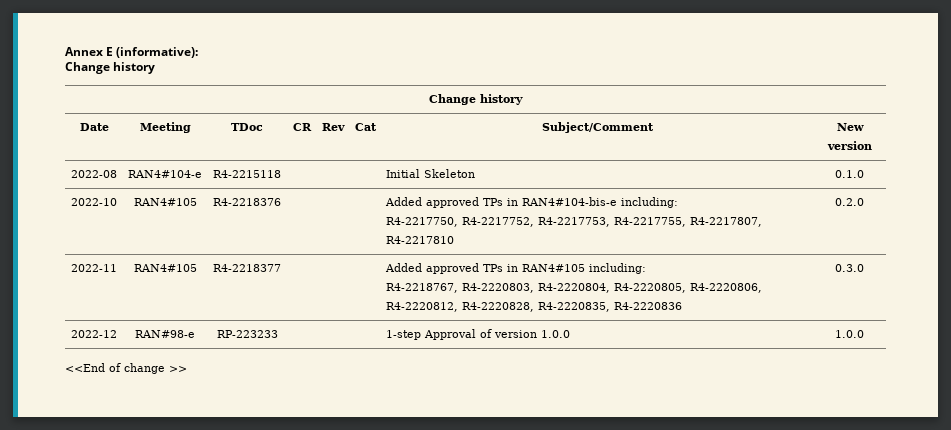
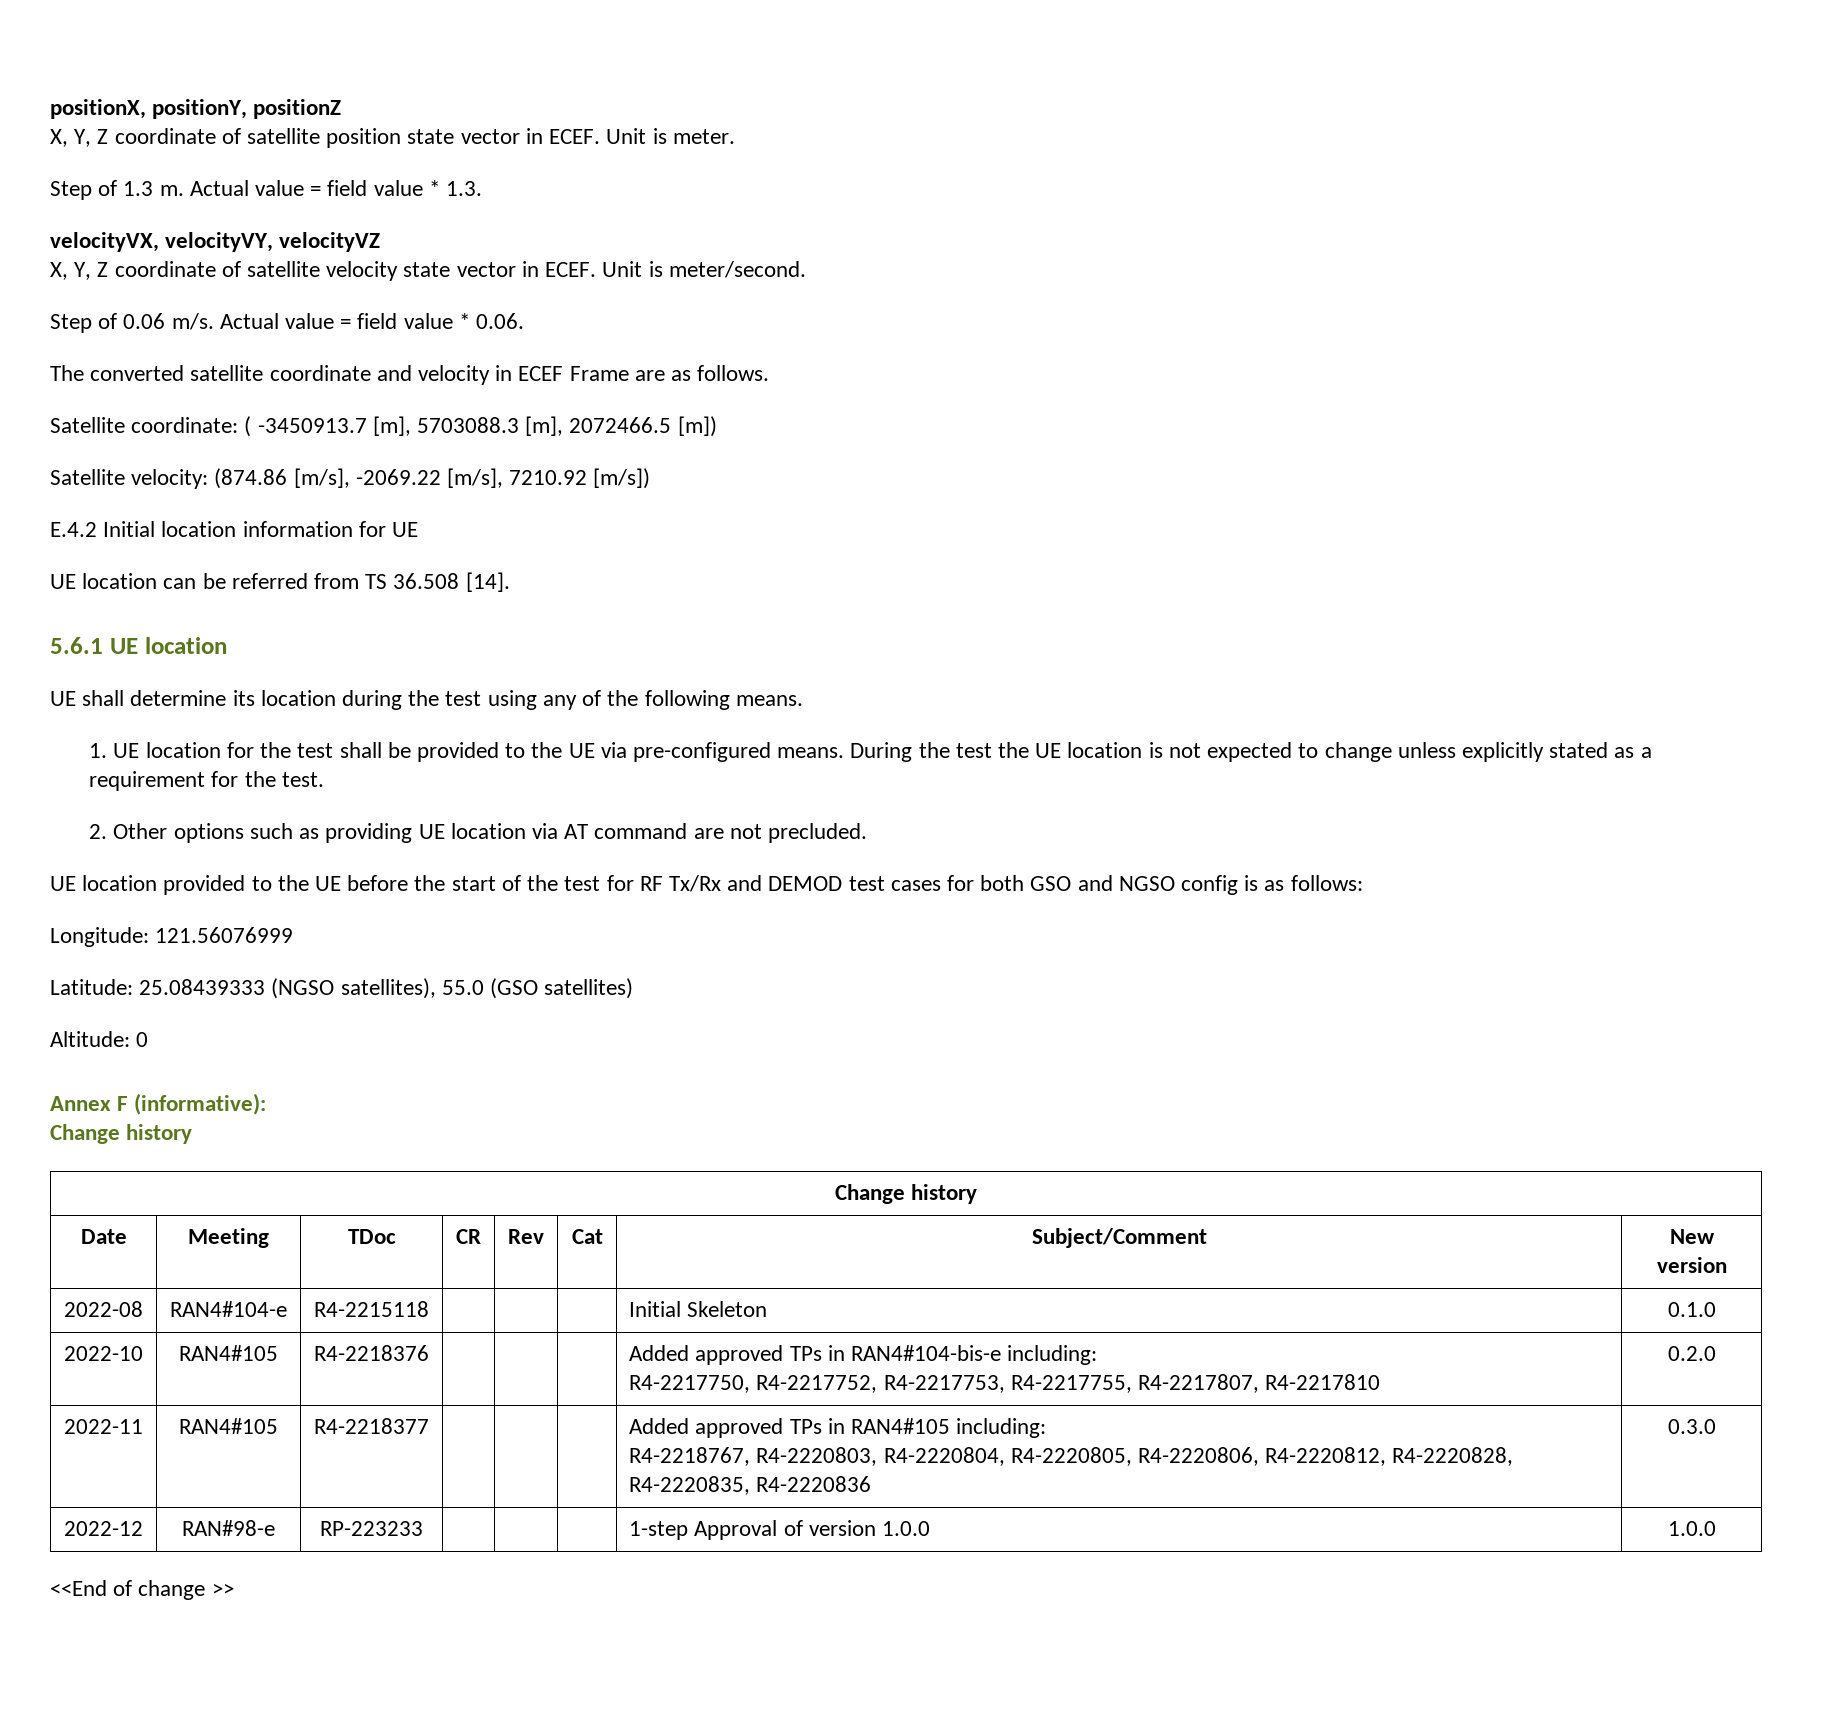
[65,47,114,56] Annex E -> [50,99,342,119] [50,128,735,148] [50,180,483,200] [50,232,381,252] [50,261,806,281] [50,313,525,333] [50,365,770,385] [50,416,717,437] [50,468,651,489] [50,521,419,537] [50,572,510,592] [50,637,227,654] [50,690,803,710] [89,742,1652,762] [89,771,324,791] [89,823,868,843] [50,875,1363,895] [50,927,294,947] [50,978,634,999] [50,1031,149,1047] [50,1096,129,1111] positionX, positionY, positionZ // X, Y, Z coordinate of satellite position state vector in ECEF. Unit is meter. // Step of 1.3 m. Actual value = field value * 1.3. // velocityVX, velocityVY, velocityVZ // X, Y, Z coordinate of satellite velocity state vector in ECEF. Unit is meter/second. // Step of 0.06 m/s. Actual value = field value * 0.06. // The converted satellite coordinate and velocity in ECEF Frame are as follows. // Satellite coordinate: ( -3450913.7 [m], 5703088.3 [m], 2072466.5 [m]) // Satellite velocity: (874.86 [m/s], -2069.22 [m/s], 7210.92 [m/s]) // E.4.2 Initial location information for UE // UE location can be referred from TS 36.508 [14]. // 5.6.1 UE location // UE shall determine its location during the test using any of the following means. // 1. UE location for the test shall be provided to the UE via pre-configured means. During the test the UE location is not expected to change unless explicitly stated as a requirement for the test. // 2. Other options such as providing UE location via AT command are not precluded. // UE location provided to the UE before the start of the test for RF Tx/Rx and DEMOD test cases for both GSO and NGSO config is as follows: // Longitude: 121.56076999 // Latitude: 25.08439333 (NGSO satellites), 55.0 (GSO satellites) // Altitude: 0 // Annex F

